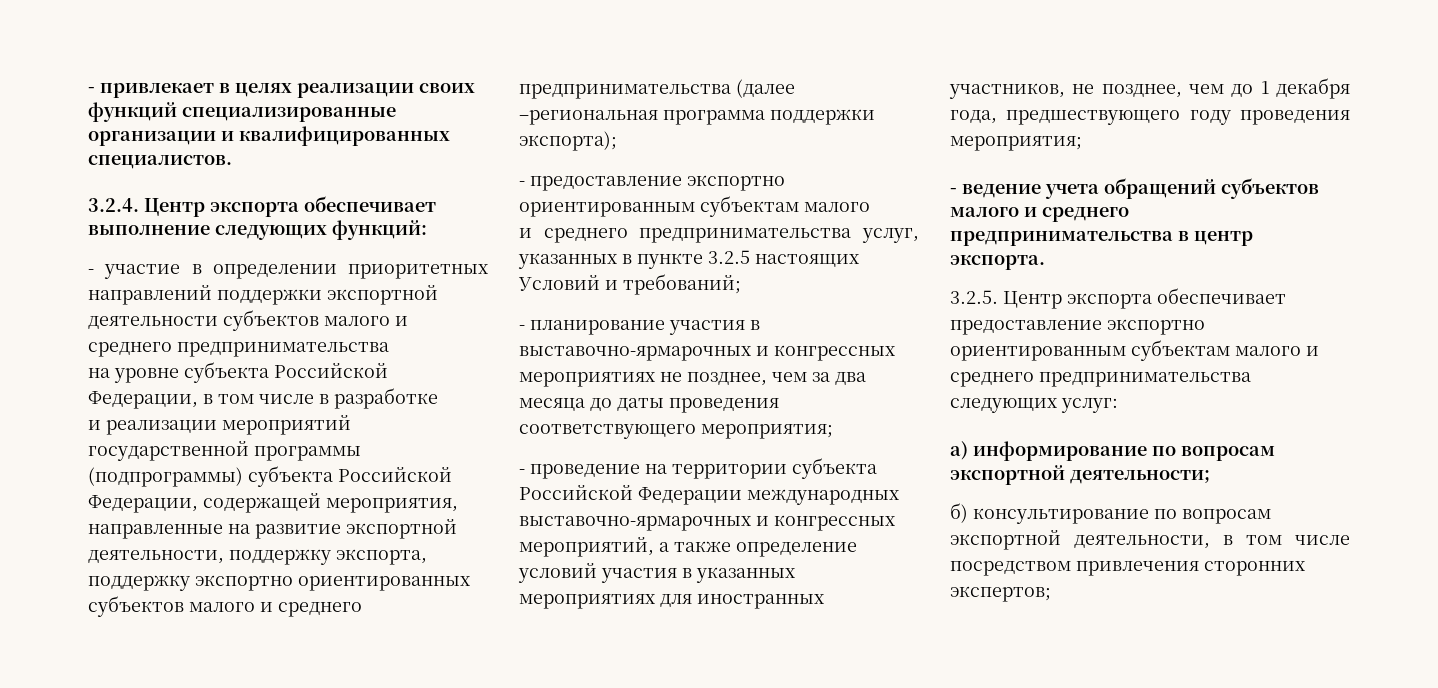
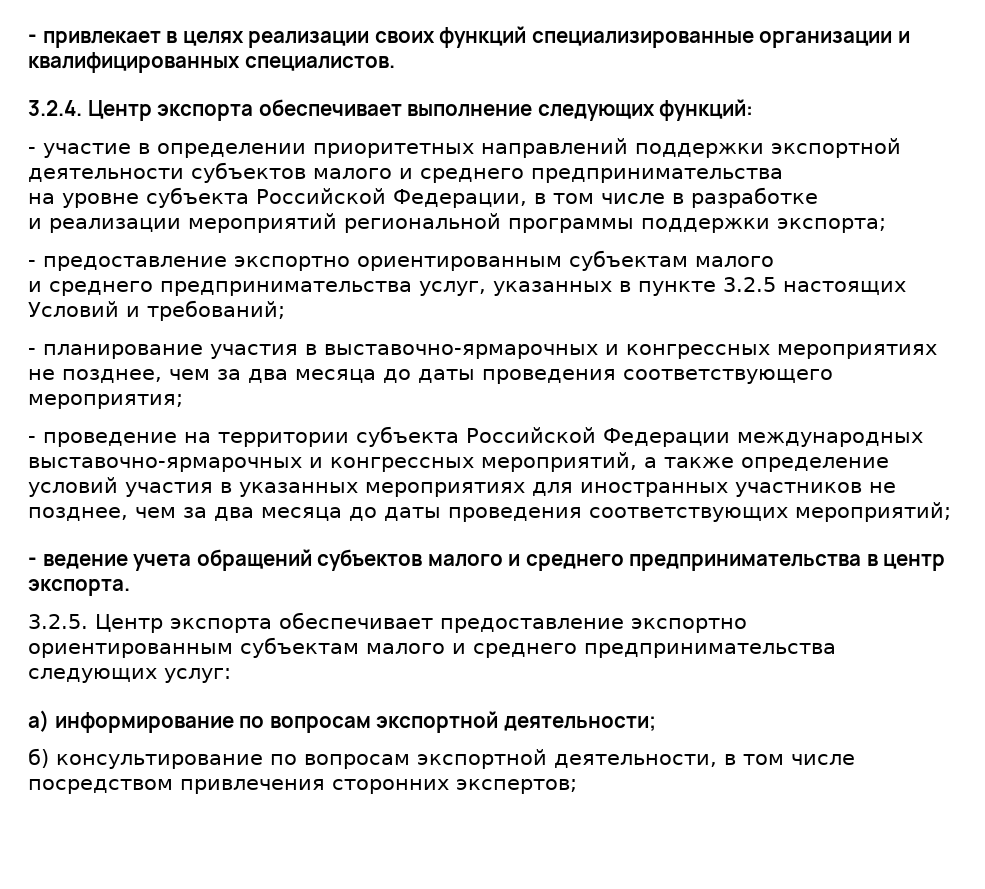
[88,441,361,461] [88,466,452,487] [88,493,458,513] [88,519,457,539] [88,549,427,565] [88,575,470,591] [88,596,362,617] [519,79,795,99] [519,109,875,125] [519,131,617,151] государственной программы (подпрограммы) субъекта Российской Федерации, содержащей мероприятия, направленные на развитие экспортной деятельности, поддержку экспорта, поддержку экспортно ориентированных субъектов малого и среднего предпринимательства (далее –региональная программа поддержки экспорта); -> [344,213,886,233] региональной программы поддержки экспорта;
[949,78,1350,99] [950,110,1350,125] [950,136,1082,151] участников, не позднее, чем до 1 декабря года, предшествующего году проведения мероприятия; -> [735,482,896,497] [28,502,951,522] участников не позднее, чем за два месяца до даты проведения соответствующих мероприятий;

